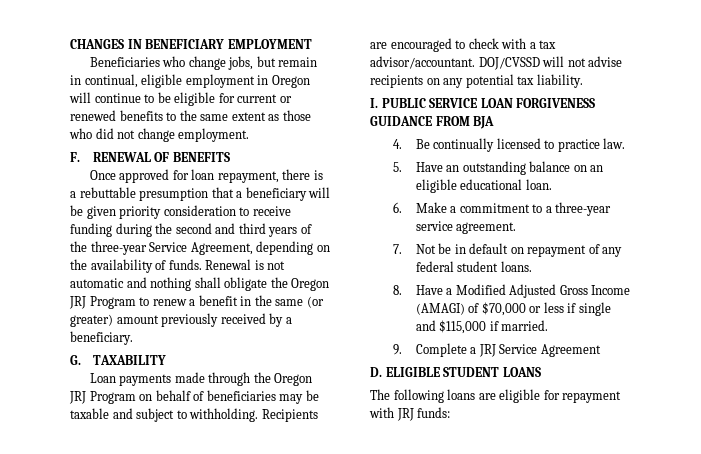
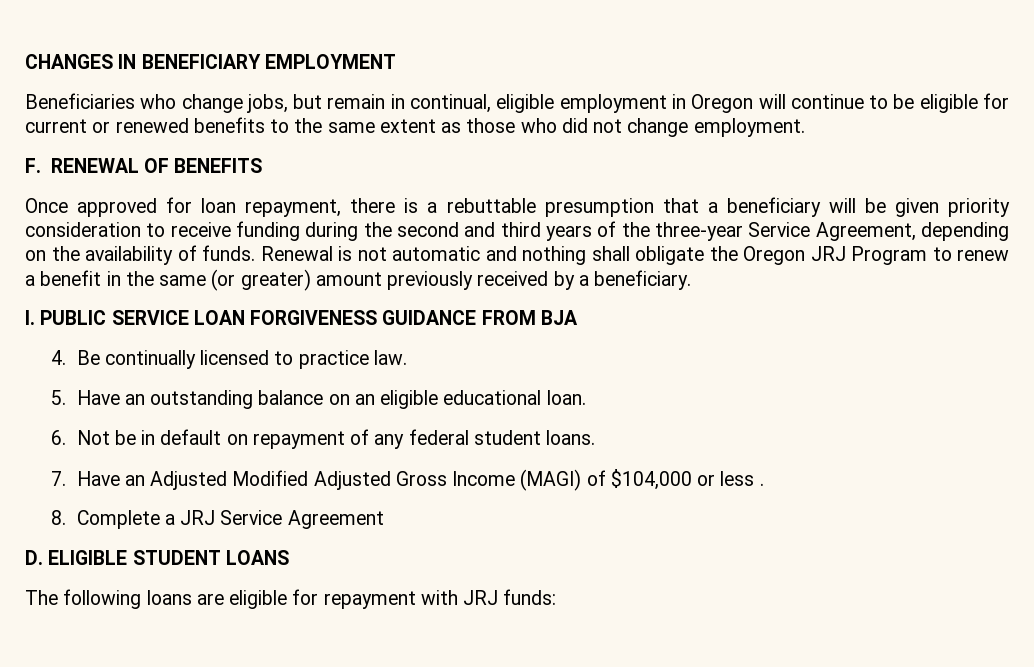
[70,355,166,365] [89,372,313,386] [69,390,319,404] [70,408,318,422] [370,38,557,52] [370,56,623,70] [370,74,583,88] // G. TAXABILITY // Loan payments made through the Oregon JRJ Program on behalf of beneficiaries may be taxable and subject to withholding. Recipients are encouraged to check with a tax advisor/accountant. DOJ/CVSSD will not advise recipients on any potential tax liability. -> (692, 280) none
[415,202,612,216] [415,221,517,234] [392,244,402,254] Make a commitment to a three-year service agreement. // 7. -> (66, 437) none
[392,284,631,298] [415,302,611,316] [415,320,549,334] [392,344,402,355] 8. Have a Modified Adjusted Gross Income (AMAGI) of $70,000 or less if single and $115,000 if married. // 9. -> [50,469,764,491] [50,510,66,525] 7. Have an Adjusted Modified Adjusted Gross Income (MAGI) of $104,000 or less . // 8.

